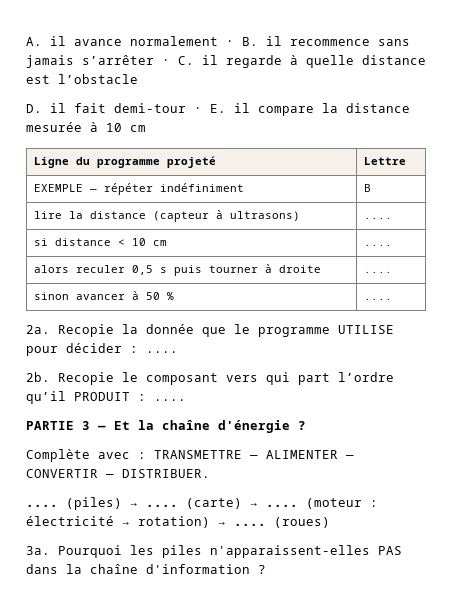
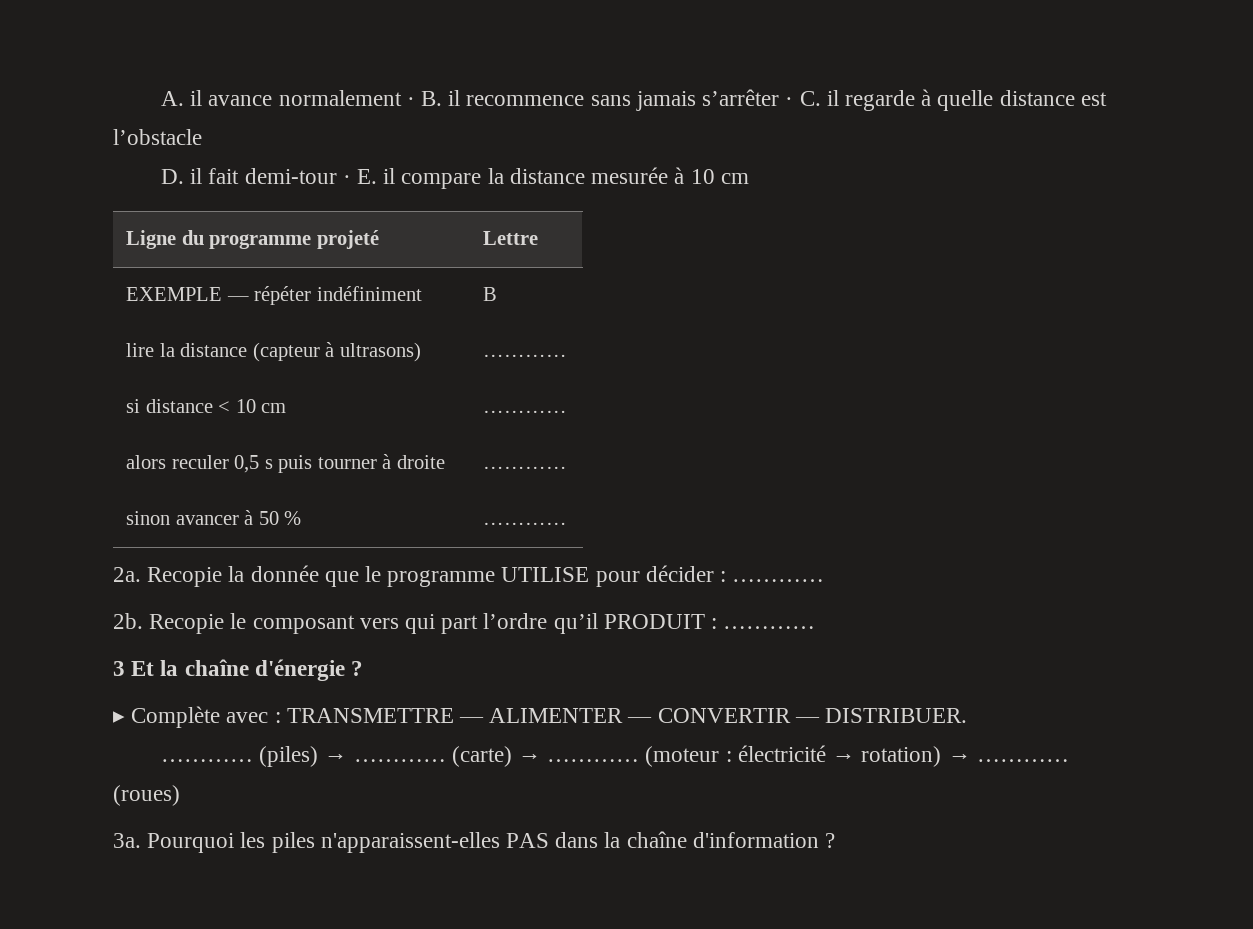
[363,217,392,219] .... -> [483,354,568,357] …………
[363,244,392,246] .... -> [483,410,568,413] …………
[363,271,392,273] .... -> [483,466,568,469] …………
[363,298,392,300] .... -> [483,522,568,525] …………
[146,351,178,353] .... -> [732,579,825,582] …………
[154,399,186,401] [26,421,106,430] .... // PARTIE 3 — -> [723,626,816,629] [113,661,125,676] ………… // 3
(306, 425) none -> [113,711,125,723] ▸
[26,504,58,507] .... -> [160,759,253,762] …………
[146,504,178,507] .... -> [353,759,446,762] …………
[266,504,298,507] .... -> [547,759,640,762] …………
[234,523,266,526] .... -> [976,759,1069,762] …………

